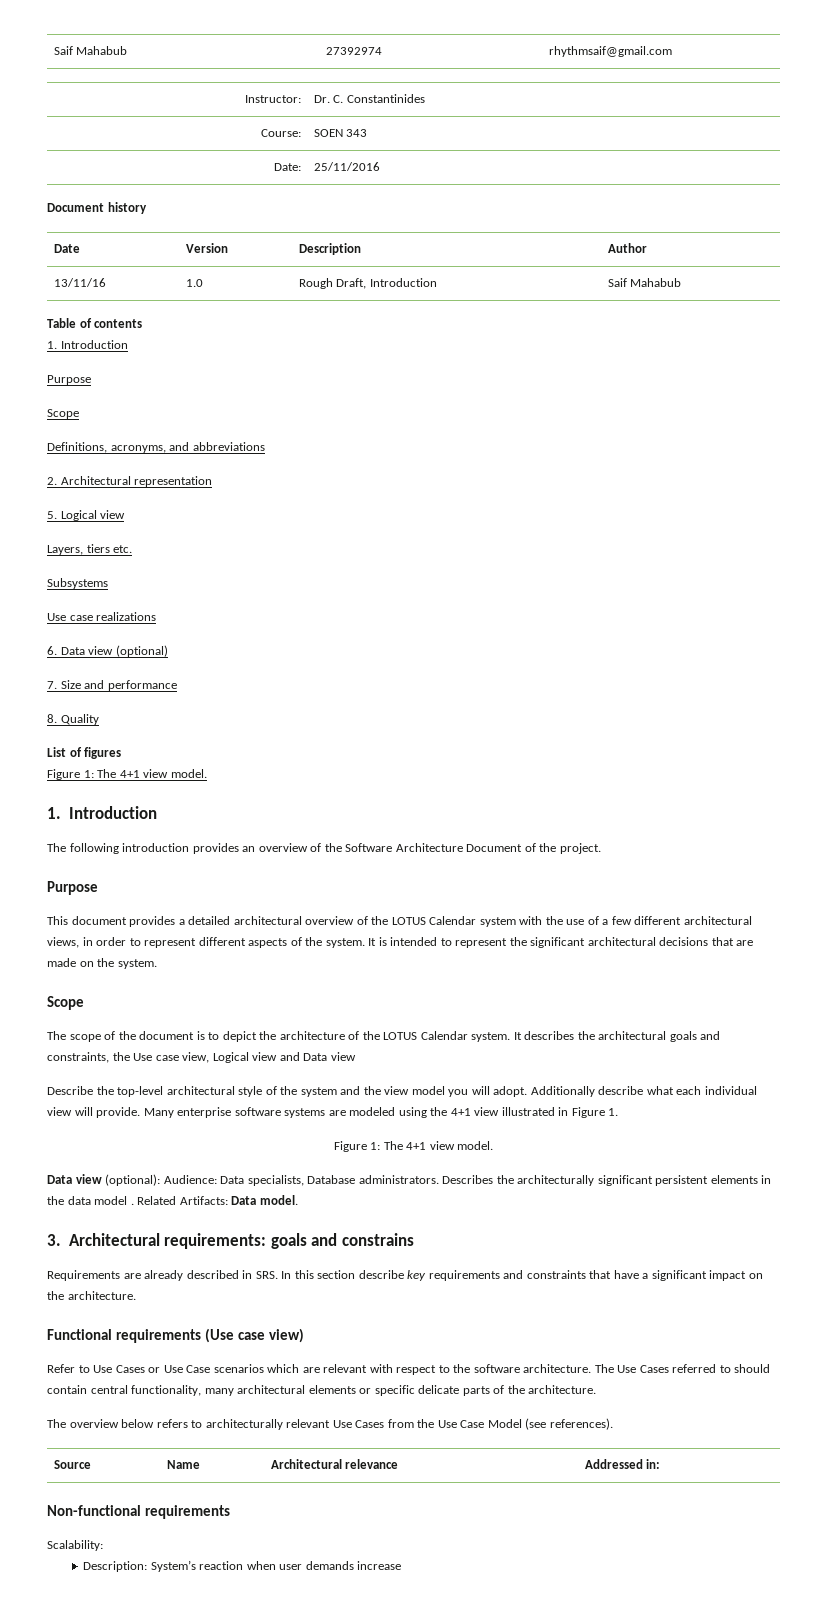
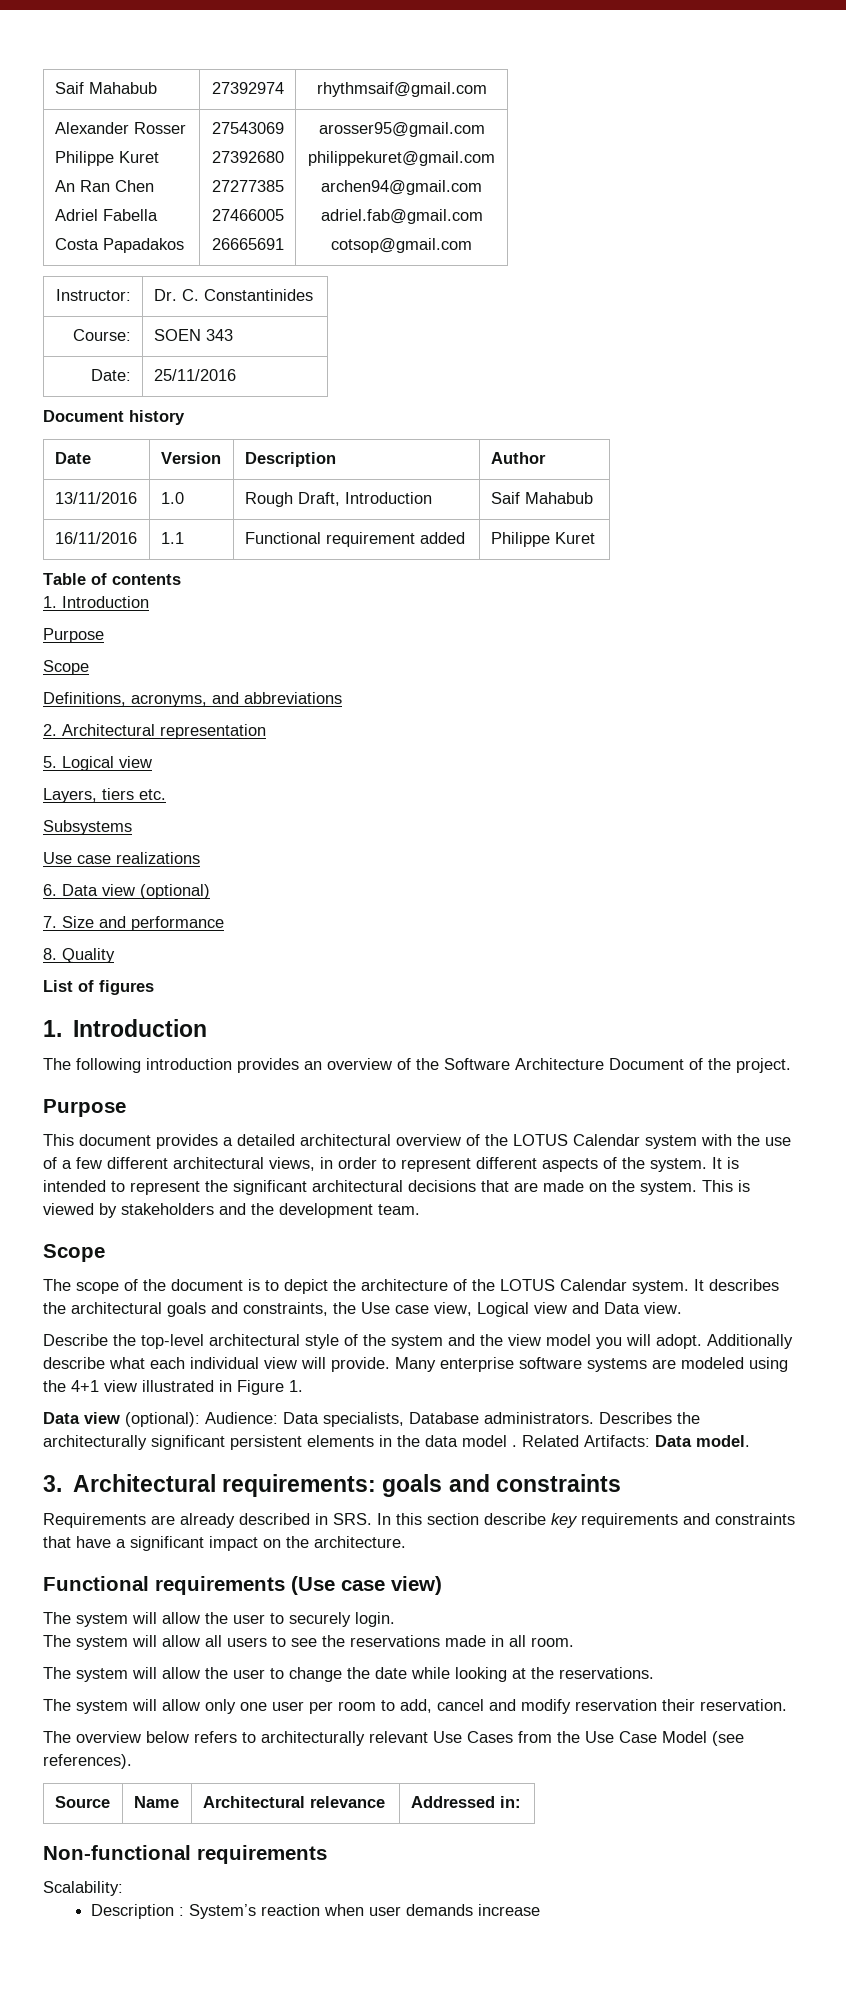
(672, 51) none -> [54,122,186,134] [54,151,159,166] [54,180,154,192] [54,209,158,221] [54,238,184,253] [211,122,284,134] [211,151,284,163] [211,180,284,192] [211,209,284,221] [211,238,284,250] [318,122,485,137] [308,151,495,166] [321,180,482,195] [320,209,483,224] [331,238,472,253] // Alexander Rosser // Philippe Kuret // An Ran Chen // Adriel Fabella // Costa Papadakos | 27543069 // 27392680 // 27277385 // 27466005 // 26665691 | arosser95@gmail.com // philippekuret@gmail.com // archen94@gmail.com // adriel.fab@gmail.com // cotsop@gmail.com
[53,278,106,287] 13/11/16 -> [54,492,137,504] 13/11/2016
(682, 282) none -> [54,532,137,544] [160,532,184,544] [244,532,465,547] [490,532,595,547] // 16/11/2016 | 1.1 | Functional requirement added | Philippe Kuret
[47,769,207,780] // Figure 1: The 4+1 view model. -> (154, 987) none
(157, 964) none -> [702,1180,750,1192] [43,1203,420,1218] This is viewed by stakeholders and the development team.
[330,1052,356,1061] view -> [644,1302,682,1314] view.
[333,1141,494,1152] // Figure 1: The 4+1 view model. -> (303, 1386) none
[341,1233,414,1246] constrains -> [495,1474,621,1492] constraints
[47,1364,771,1375] [47,1385,597,1396] Refer to Use Cases or Use Case scenarios which are relevant with respect to the software architecture. The Use Cases referred to should contain central functionality, many architectural elements or specific delicate parts of the architecture. -> [43,1612,395,1627] [43,1635,574,1650] [43,1667,654,1682] [43,1699,787,1714] The system will allow the user to securely login. // The system will allow all users to see the reservations made in all room. // The system will allow the user to change the date while looking at the reservations. // The system will allow only one user per room to add, cancel and modify reservation their reservation.
[83,1561,148,1572] Description: -> [91,1904,185,1919] Description :

